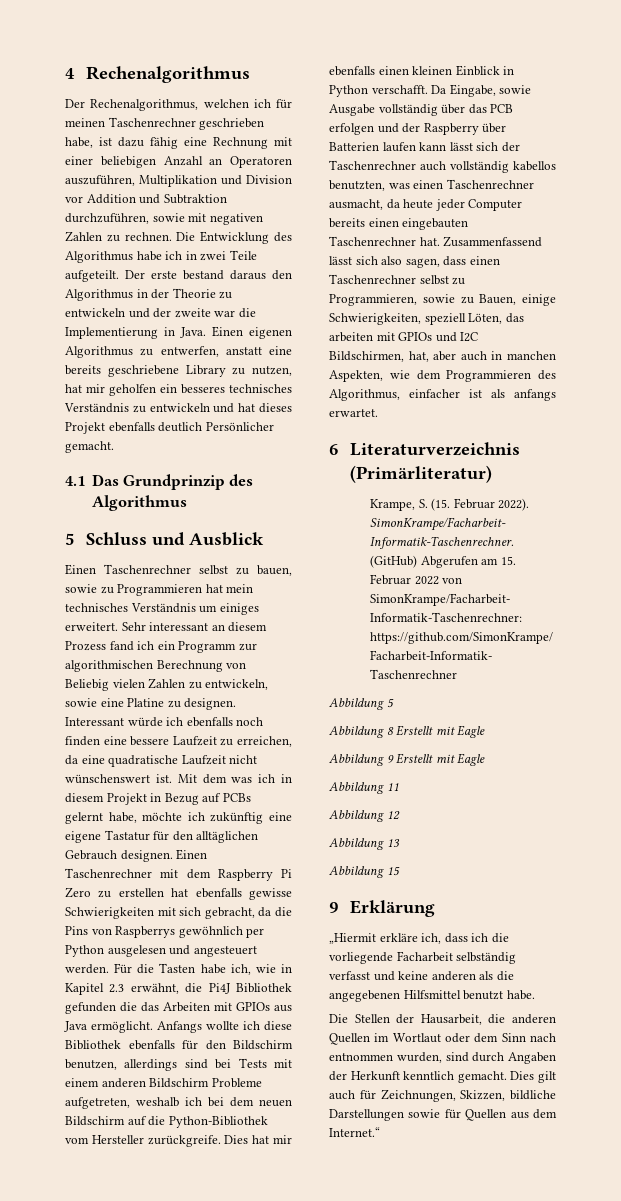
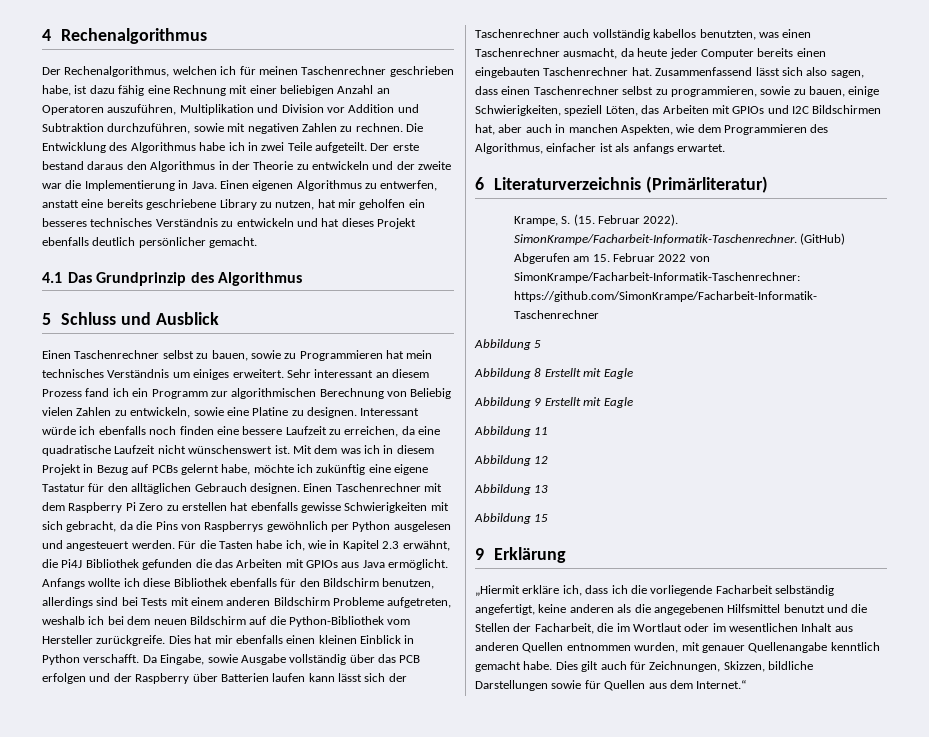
[205,422,274,431] Persönlicher -> [138,237,206,248] persönlicher
[329,294,517,306] Programmieren, sowie zu Bauen, -> [670,86,845,97] programmieren, sowie zu bauen,
[329,332,373,342] arbeiten -> [662,105,709,114] Arbeiten
[329,351,404,362] Bildschirmen, -> [812,105,882,114] Bildschirmen
[329,971,395,981] verfasst und -> [475,604,535,615] angefertigt,
[506,990,535,1000] [329,1014,556,1025] [329,1033,556,1045] [329,1052,556,1064] [329,1071,507,1083] habe. // Die Stellen der Hausarbeit, die anderen Quellen im Wortlaut oder dem Sinn nach entnommen wurden, sind durch Angaben der Herkunft kenntlich gemacht. -> [827,604,868,613] [475,623,853,634] [475,642,880,653] [475,661,553,672] und die Stellen der Facharbeit, die im Wortlaut oder im wesentlichen Inhalt aus anderen Quellen entnommen wurden, mit genauer Quellenangabe kenntlich gemacht habe.

